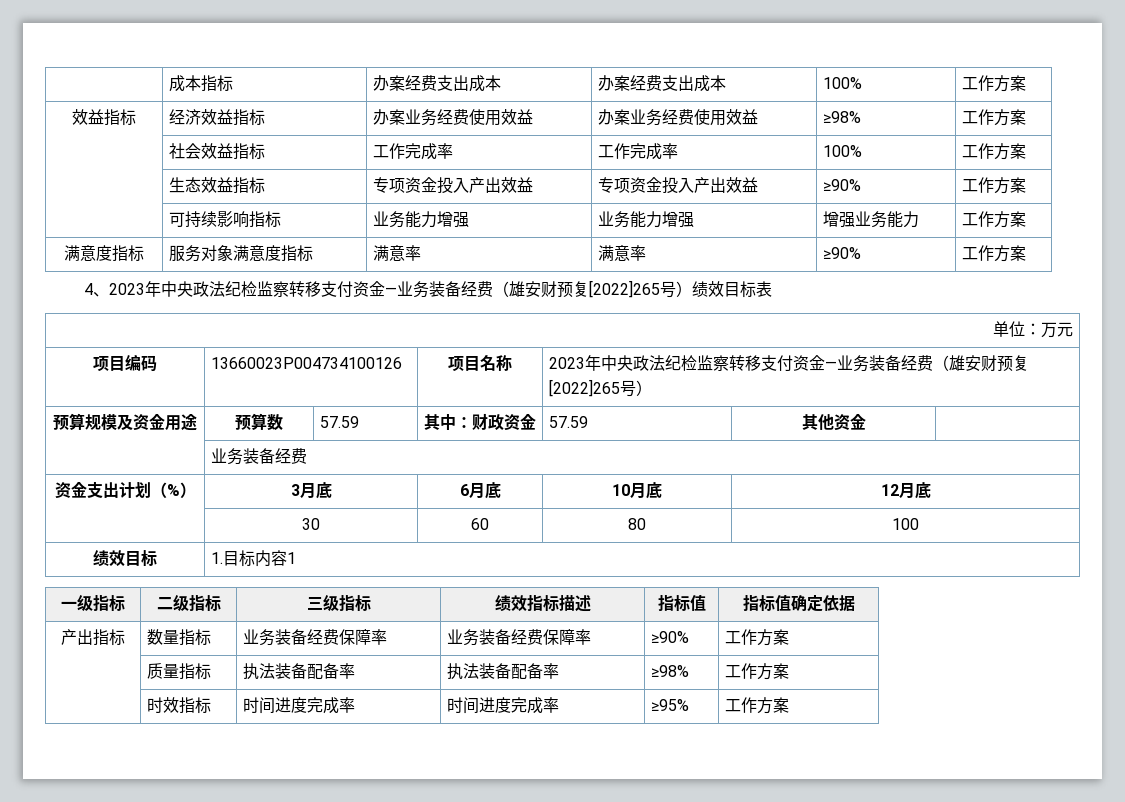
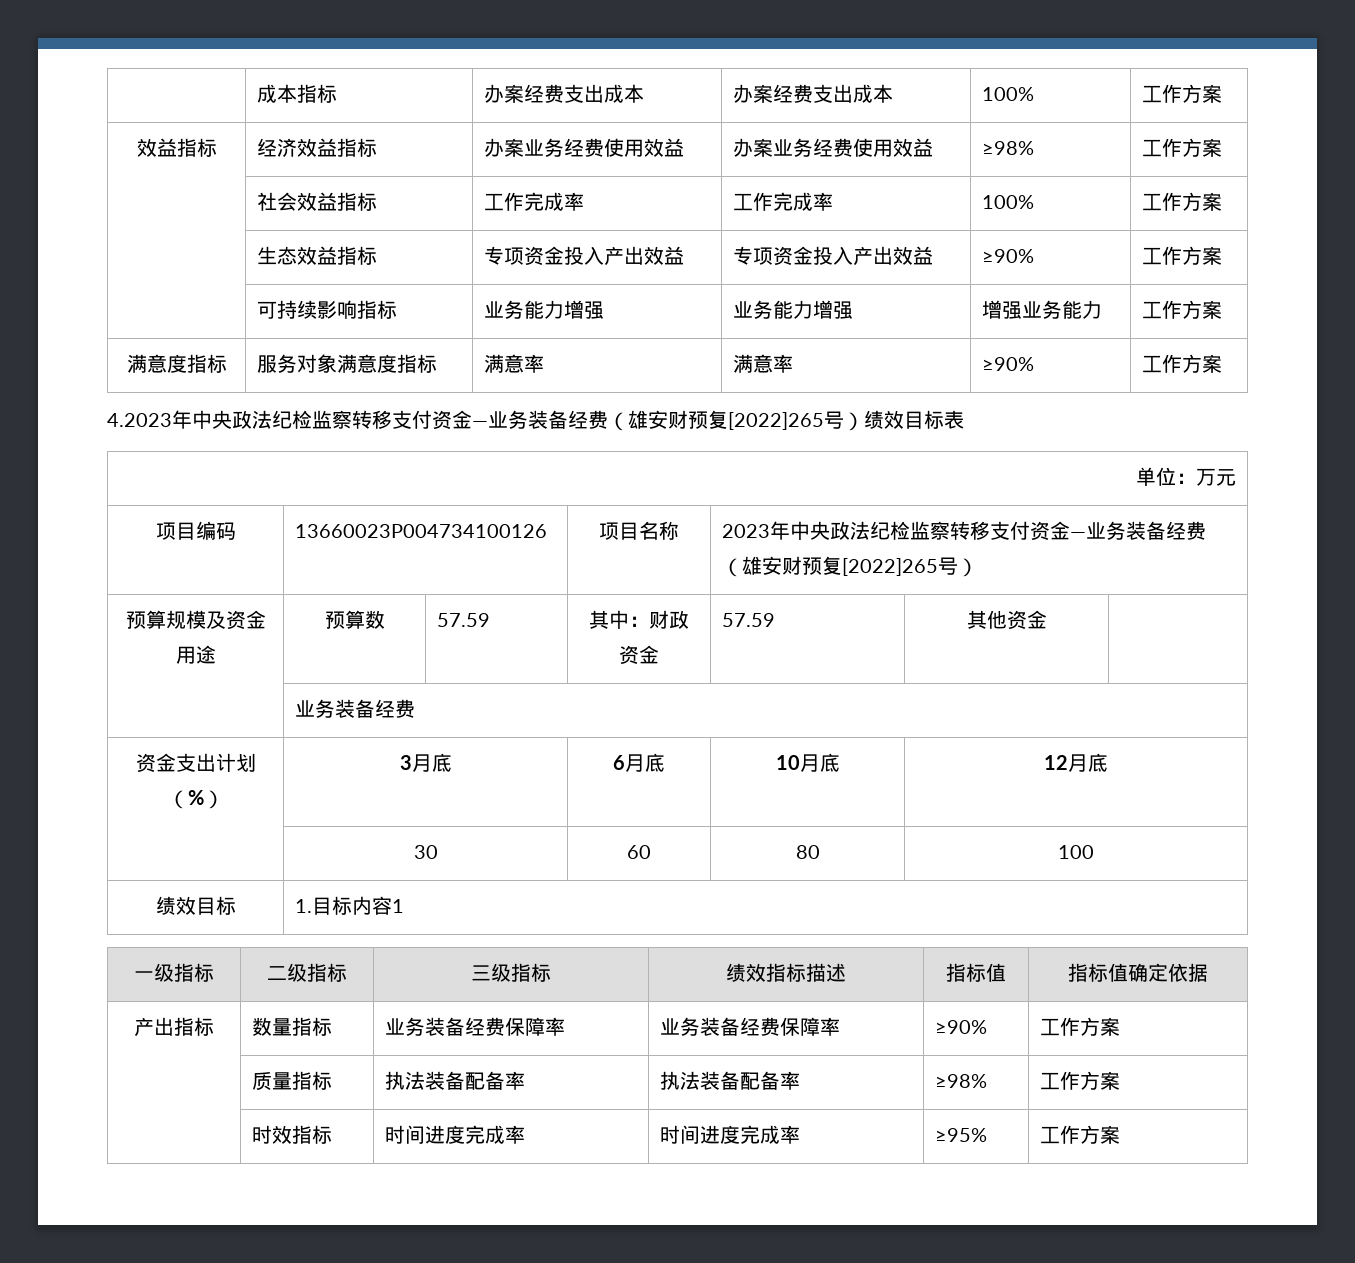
[83,283,145,297] 4、2023 -> [107,413,172,427] 4.2023

